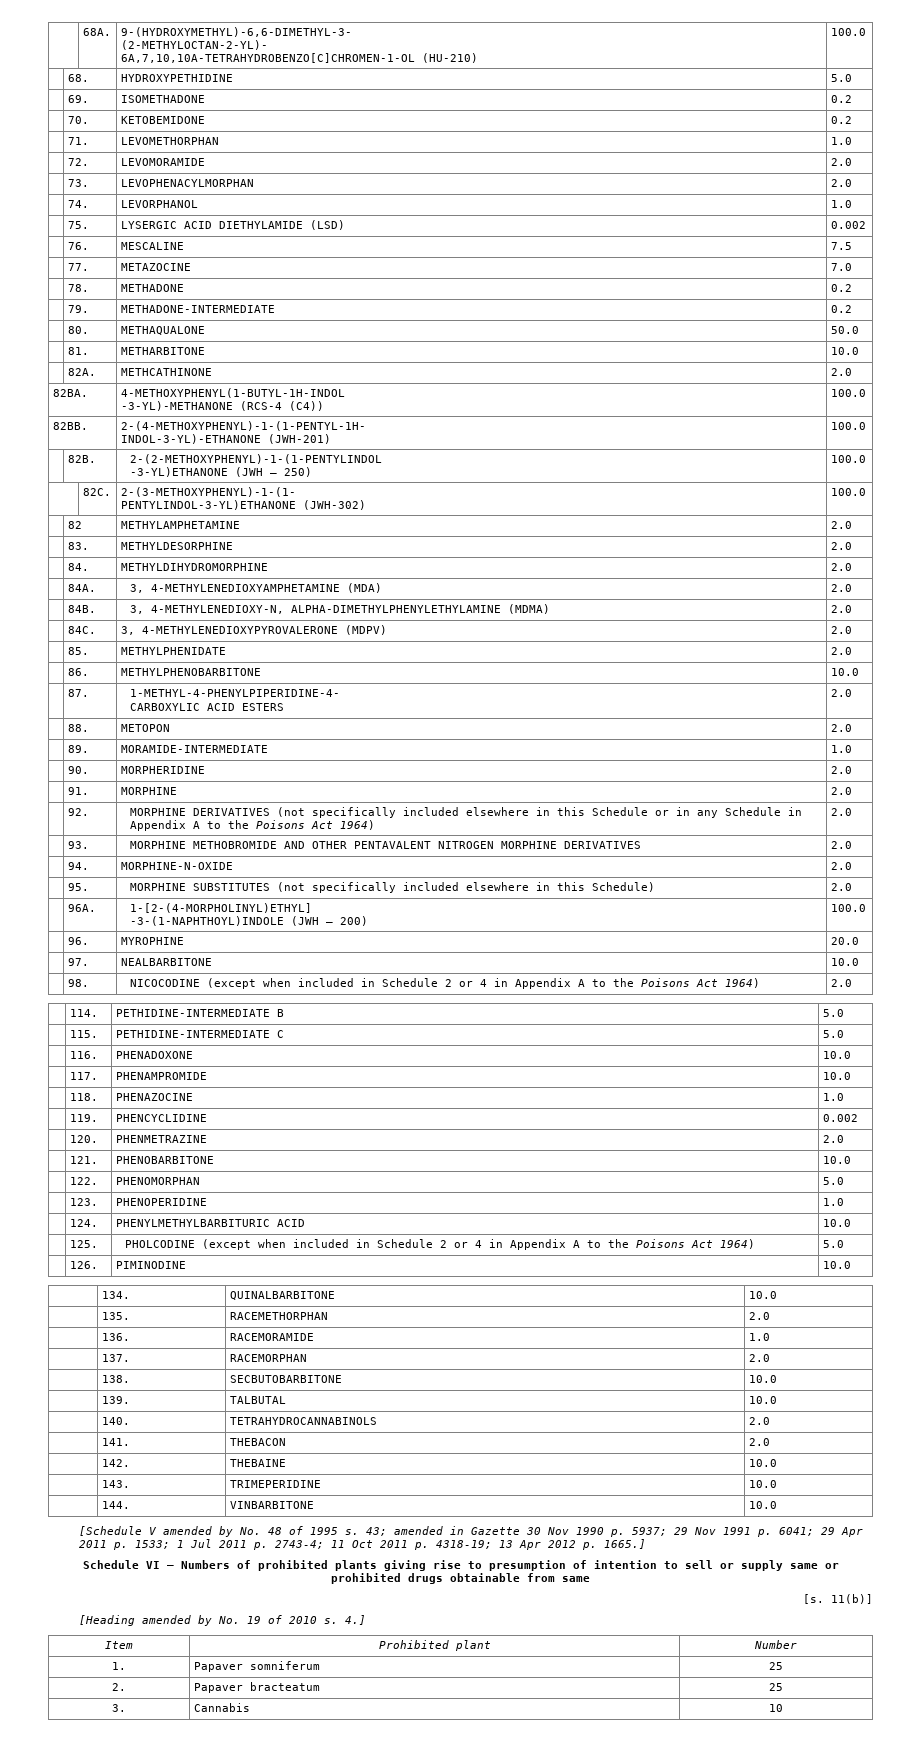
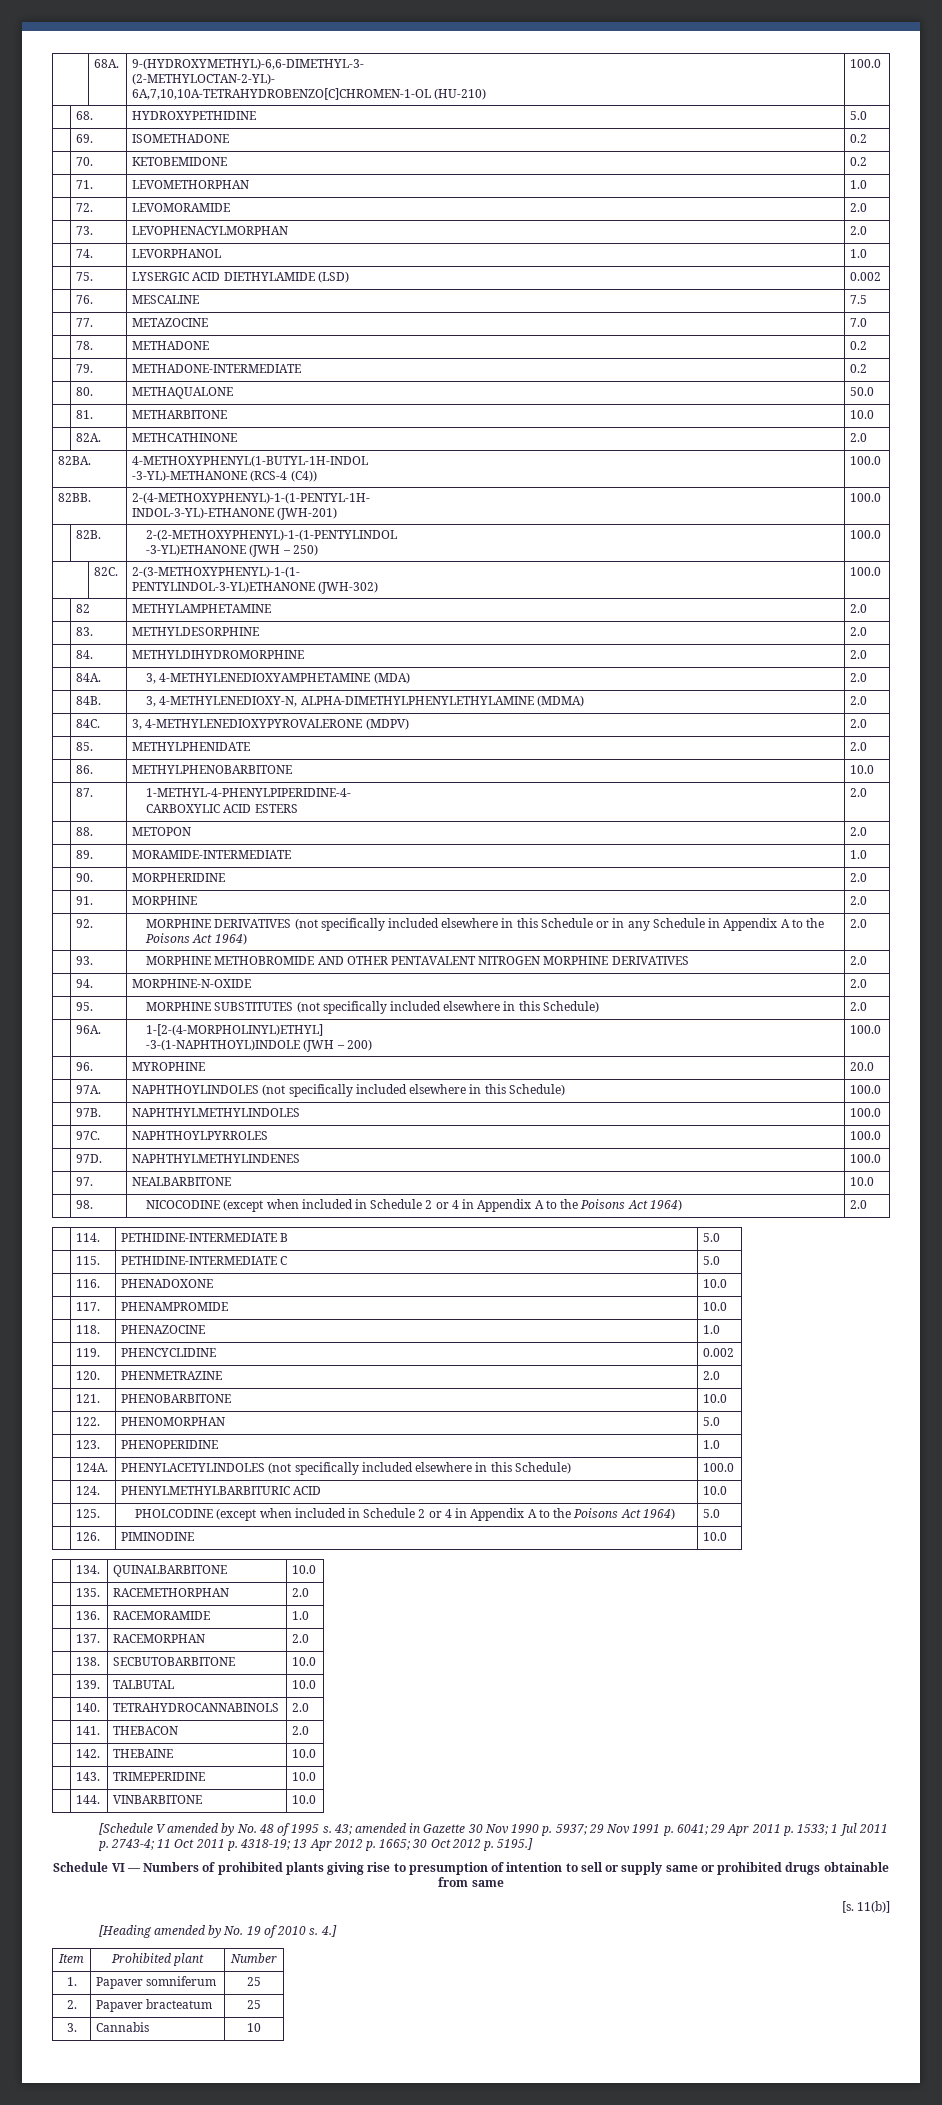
(859, 941) none -> [76,1085,102,1094] [132,1084,565,1097] [850,1085,882,1094] [76,1108,102,1117] [132,1108,301,1117] [850,1108,882,1117] [76,1131,101,1140] [132,1131,269,1140] [850,1131,882,1140] [76,1154,103,1163] [132,1154,301,1163] [850,1154,882,1163] // | 97A. | NAPHTHOYLINDOLES (not specifically included elsewhere in this Schedule) | 100.0 // | 97B. | NAPHTHYLMETHYLINDOLES | 100.0 // | 97C. | NAPHTHOYLPYRROLES | 100.0 // | 97D. | NAPHTHYLMETHYLINDENES | 100.0
(844, 1202) none -> [76,1463,109,1472] [121,1462,571,1475] [703,1463,735,1472] // | 124A. | PHENYLACETYLINDOLES (not specifically included elsewhere in this Schedule) | 100.0
[604,1539,647,1549] 1665.] -> [379,1838,534,1851] 1665; 30 Oct 2012 p. 5195.]

